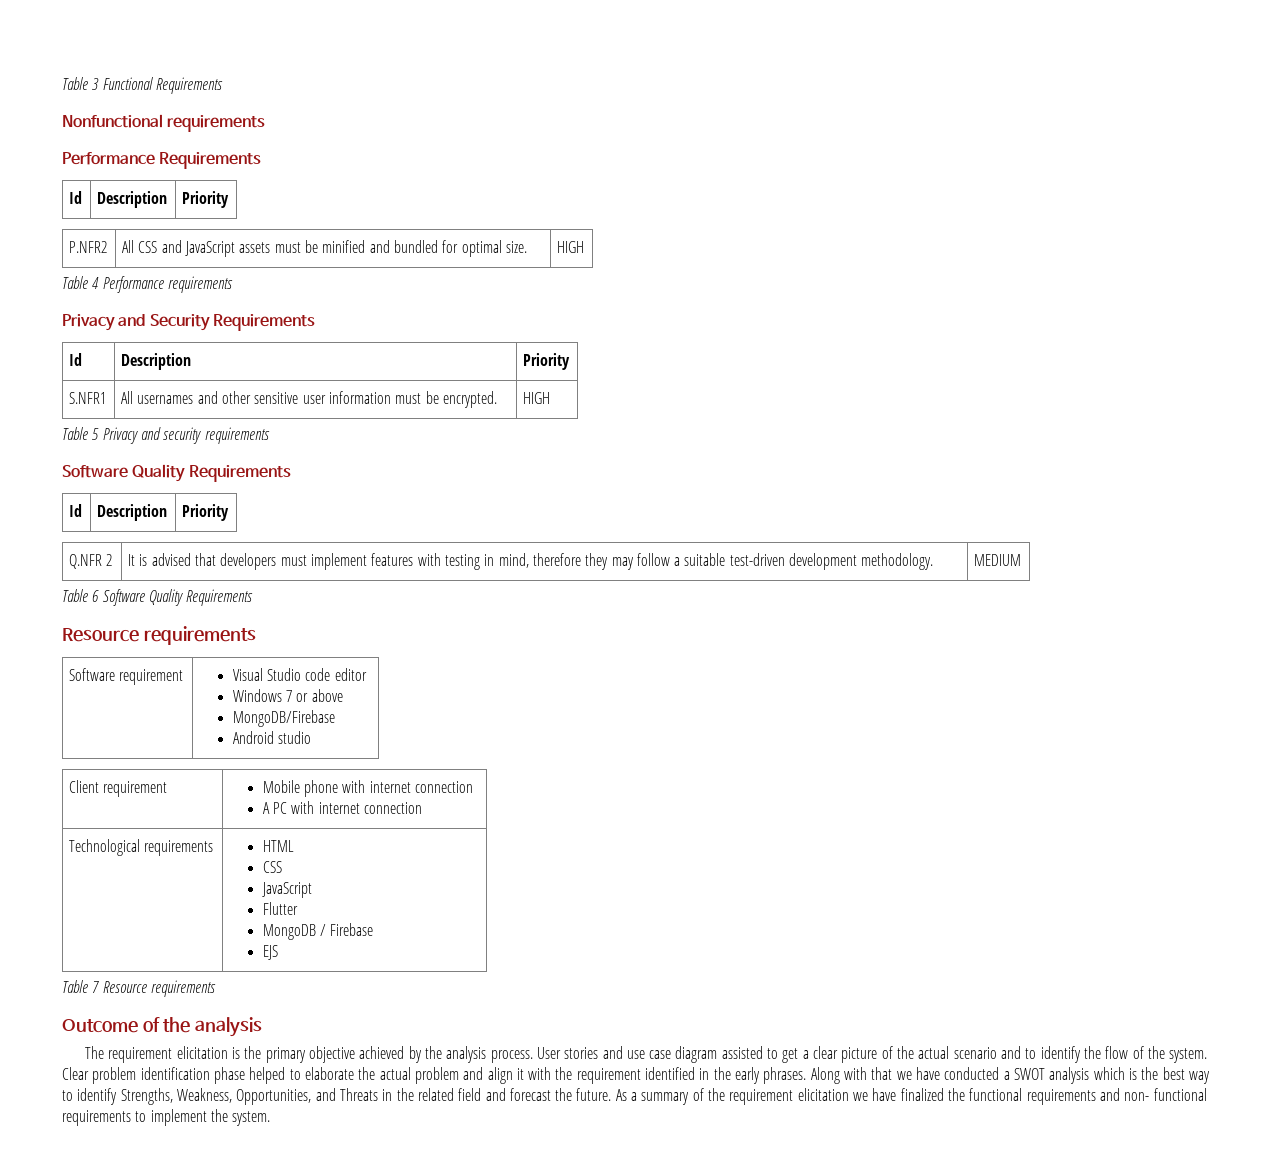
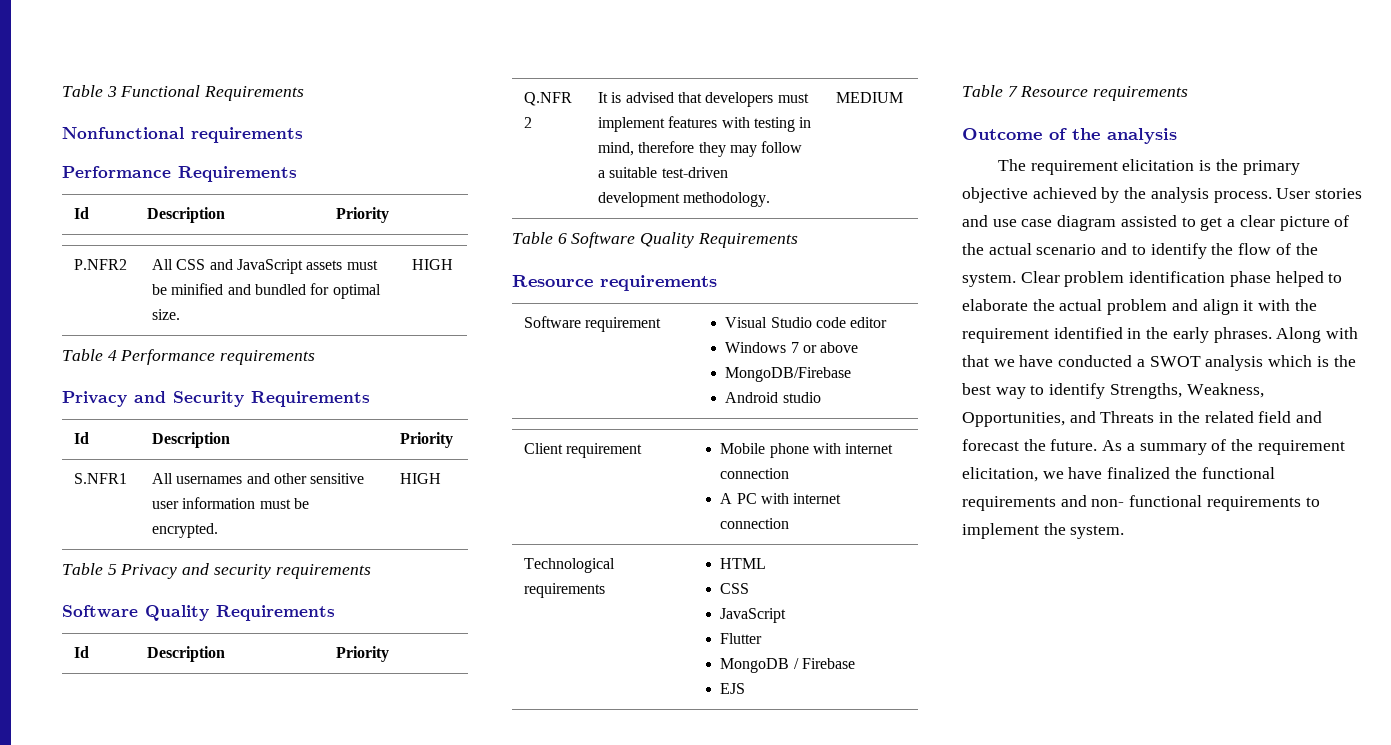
[797,1088,849,1101] elicitation -> [962,467,1038,482] elicitation,

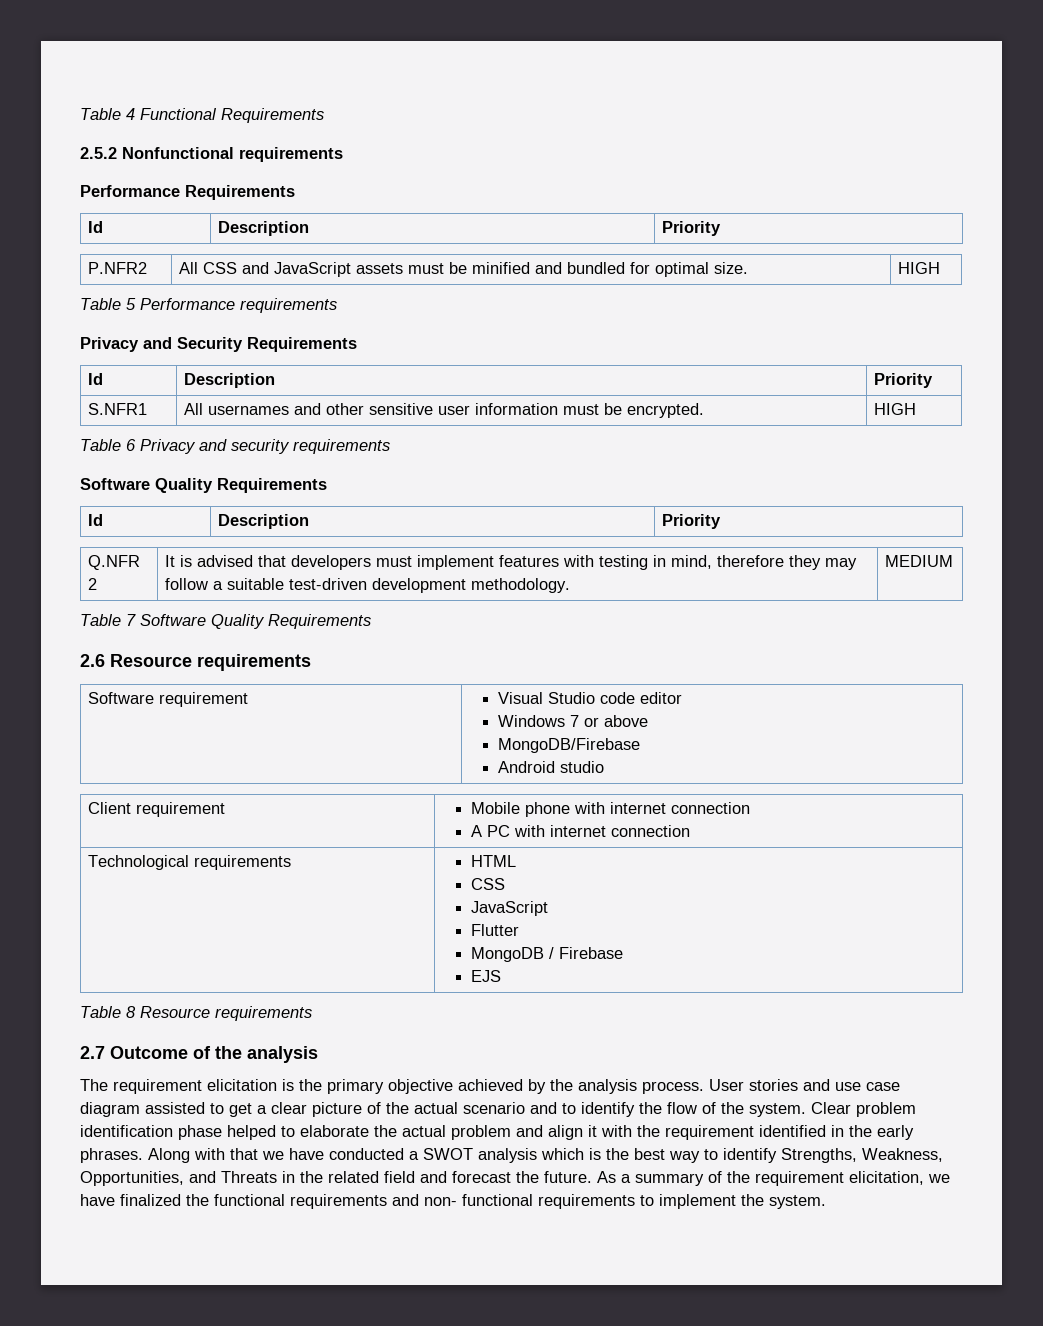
[62,85,117,97] Table 3 -> [80,108,135,120] Table 4
(305, 93) none -> [80,147,117,159] 2.5.2
[107,350,117,361] 4 -> [126,298,136,310] 5
[107,564,117,575] 5 -> [126,439,136,451] 6
[557,232,798,248] 6 Software Quality Requirements // -> [126,614,371,629] [80,654,105,667] 7 Software Quality Requirements // 2.6
[1007,86,1189,101] 7 Resource requirements // -> [126,1006,312,1021] [80,1046,105,1059] 8 Resource requirements // 2.7

